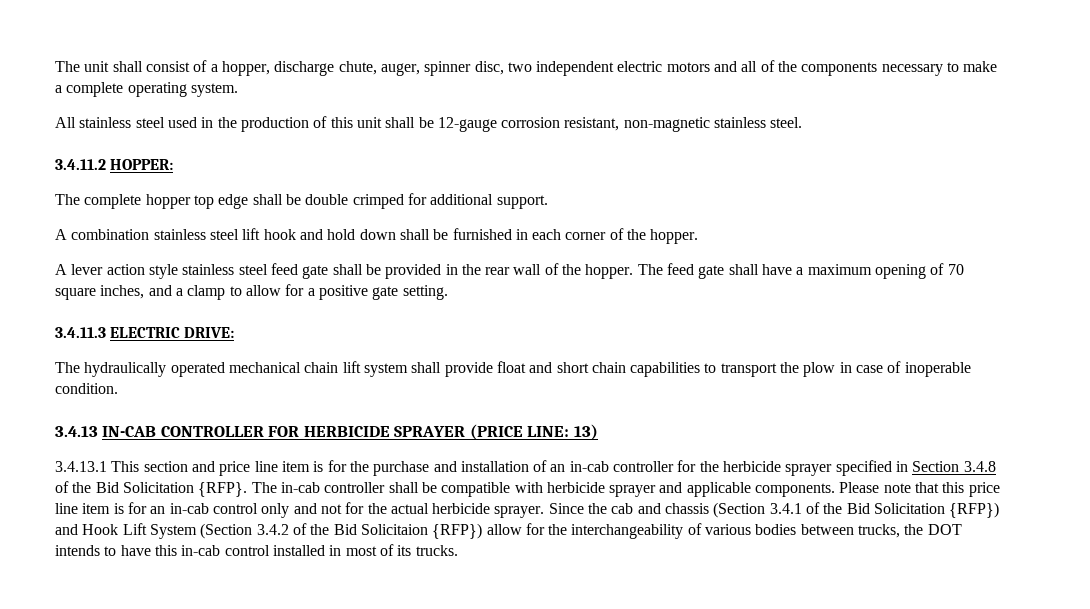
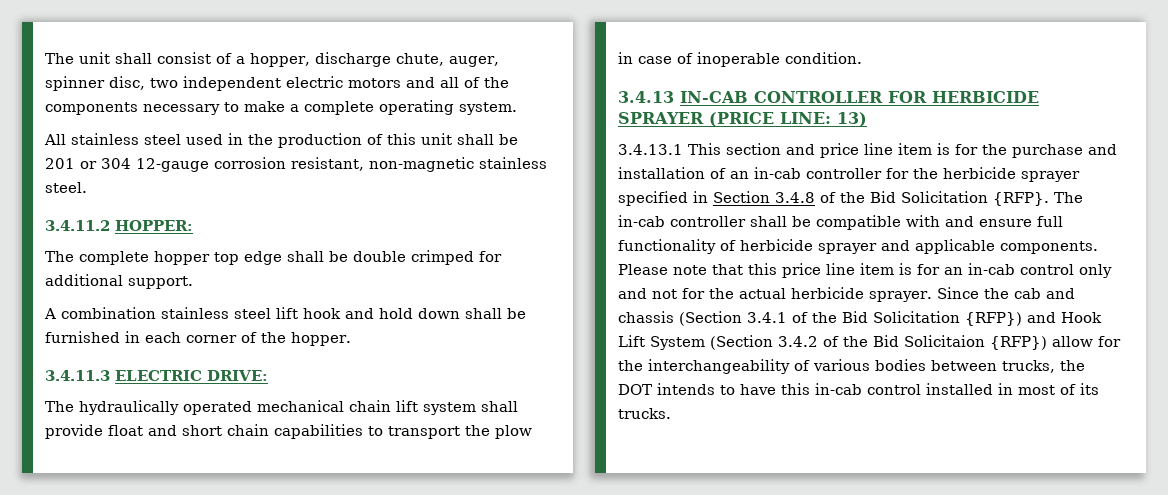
(434, 122) none -> [45,158,131,169] 201 or 304
[55,263,964,279] [55,284,448,300] // A lever action style stainless steel feed gate shall be provided in the rear wall of the hopper. The feed gate shall have a maximum opening of 70 square inches, and a clamp to allow for a positive gate setting. -> (351, 339) none
(543, 487) none -> [945,216,1063,227] [618,239,736,254] and ensure full functionality of

